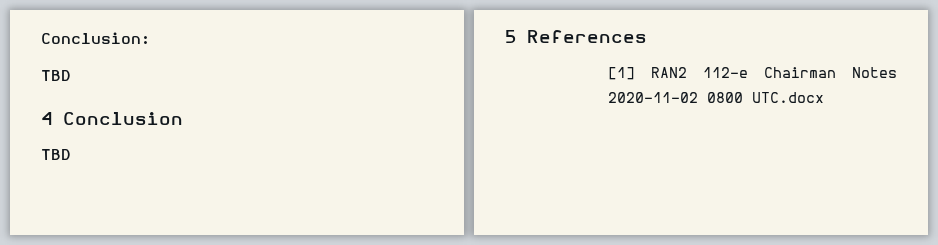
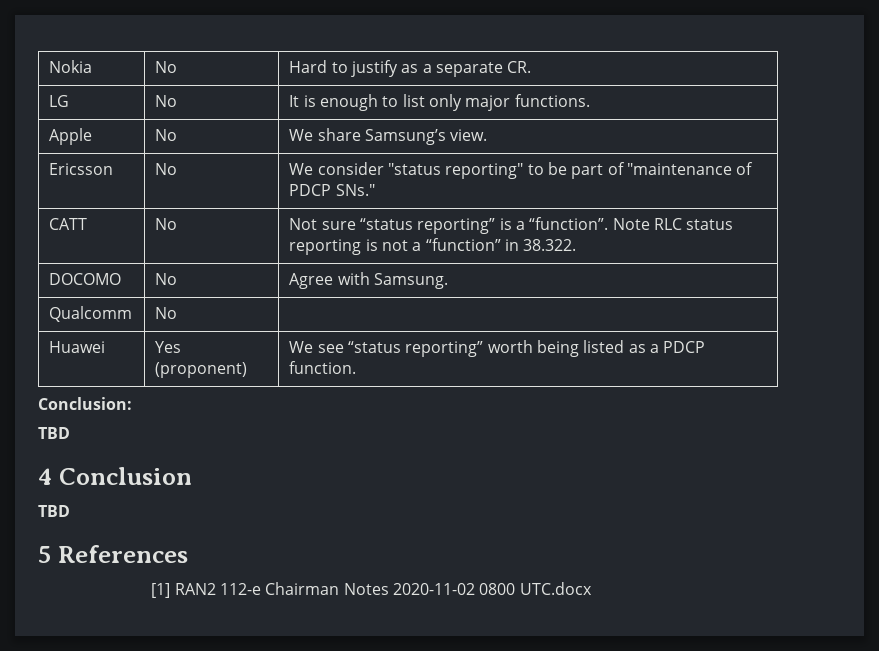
(41, 38) none -> [49,60,93,73] [155,61,178,73] [289,60,532,77] [49,95,70,107] [155,95,178,107] [289,94,590,111] [49,128,93,145] [155,129,178,141] [289,128,488,145] [49,163,114,175] [155,163,178,175] [289,162,754,179] [289,184,375,196] [49,218,88,230] [155,218,178,230] [289,217,734,234] [289,238,577,255] [49,273,122,285] [155,273,178,285] [289,272,449,289] [49,306,133,322] [155,307,178,319] [49,341,106,353] [155,341,182,353] [155,362,248,378] [289,340,706,357] [289,361,357,374] Nokia | No | Hard to justify as a separate CR. // LG | No | It is enough to list only major functions. // Apple | No | We share Samsung’s view. // Ericsson | No | We consider "status reporting" to be part of "maintenance of PDCP SNs." // CATT | No | Not sure “status reporting” is a “function”. Note RLC status reporting is not a “function” in 38.322. // DOCOMO | No | Agree with Samsung. // Qualcomm | No | // Huawei | Yes (proponent) | We see “status reporting” worth being listed as a PDCP function. //

